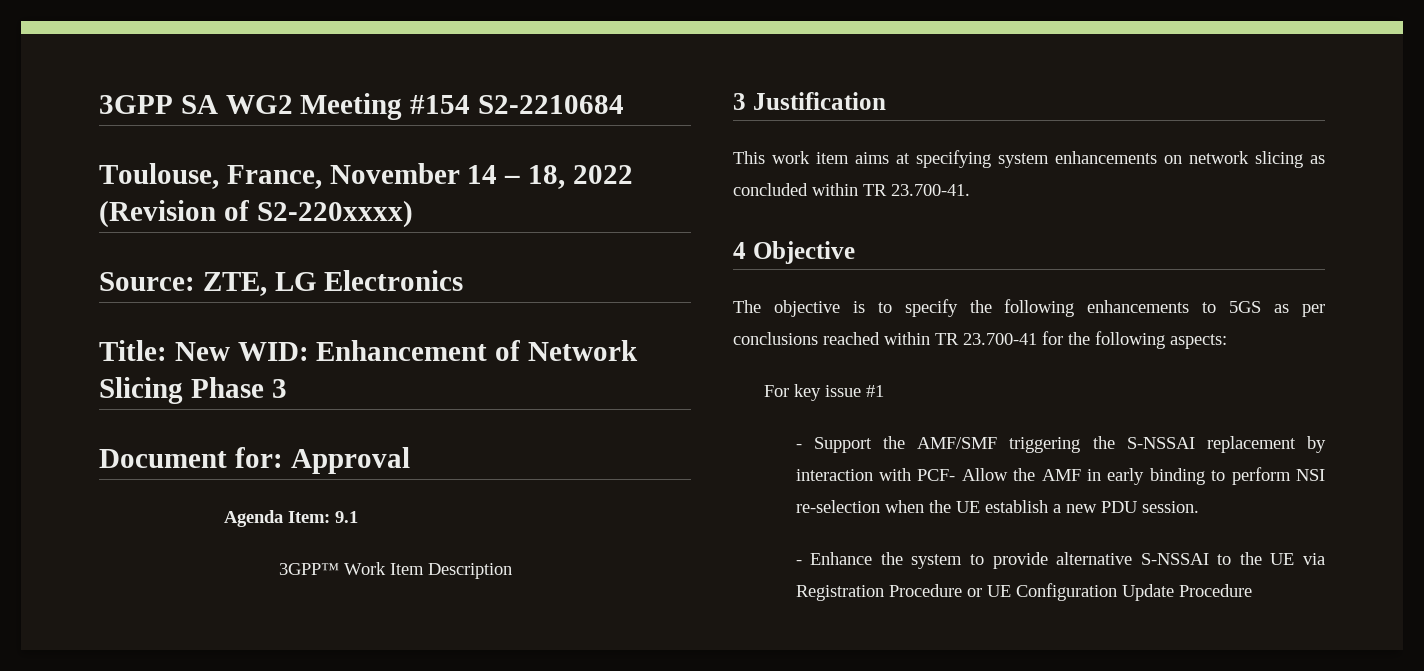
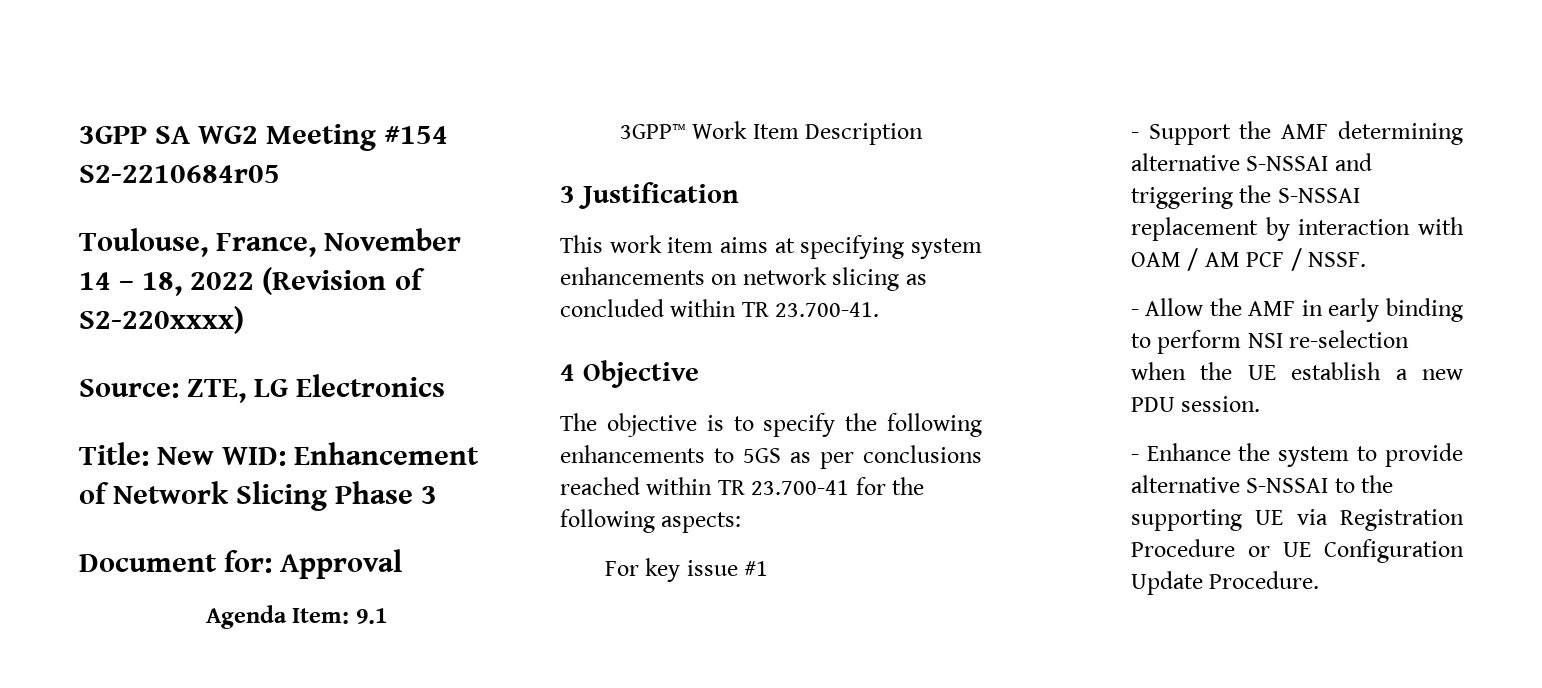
[478,95,625,114] S2-2210684 -> [79,165,280,183] S2-2210684r05
[917,437,998,449] AMF/SMF -> [1281,121,1463,145] [1130,153,1372,171] AMF determining alternative S-NSSAI and
[917,469,956,481] PCF- -> [1130,248,1367,271] [1130,309,1139,316] OAM / AM PCF / NSSF. // -
(1262, 558) none -> [1130,509,1242,531] supporting
[1178,584,1252,597] Procedure -> [1209,571,1320,589] Procedure.

